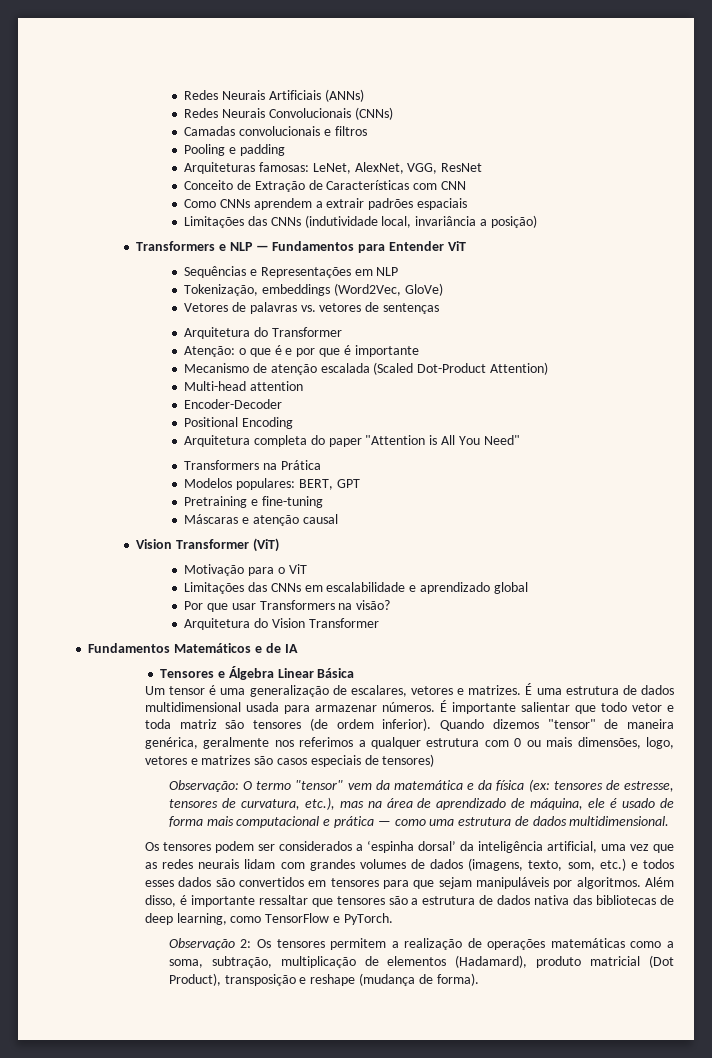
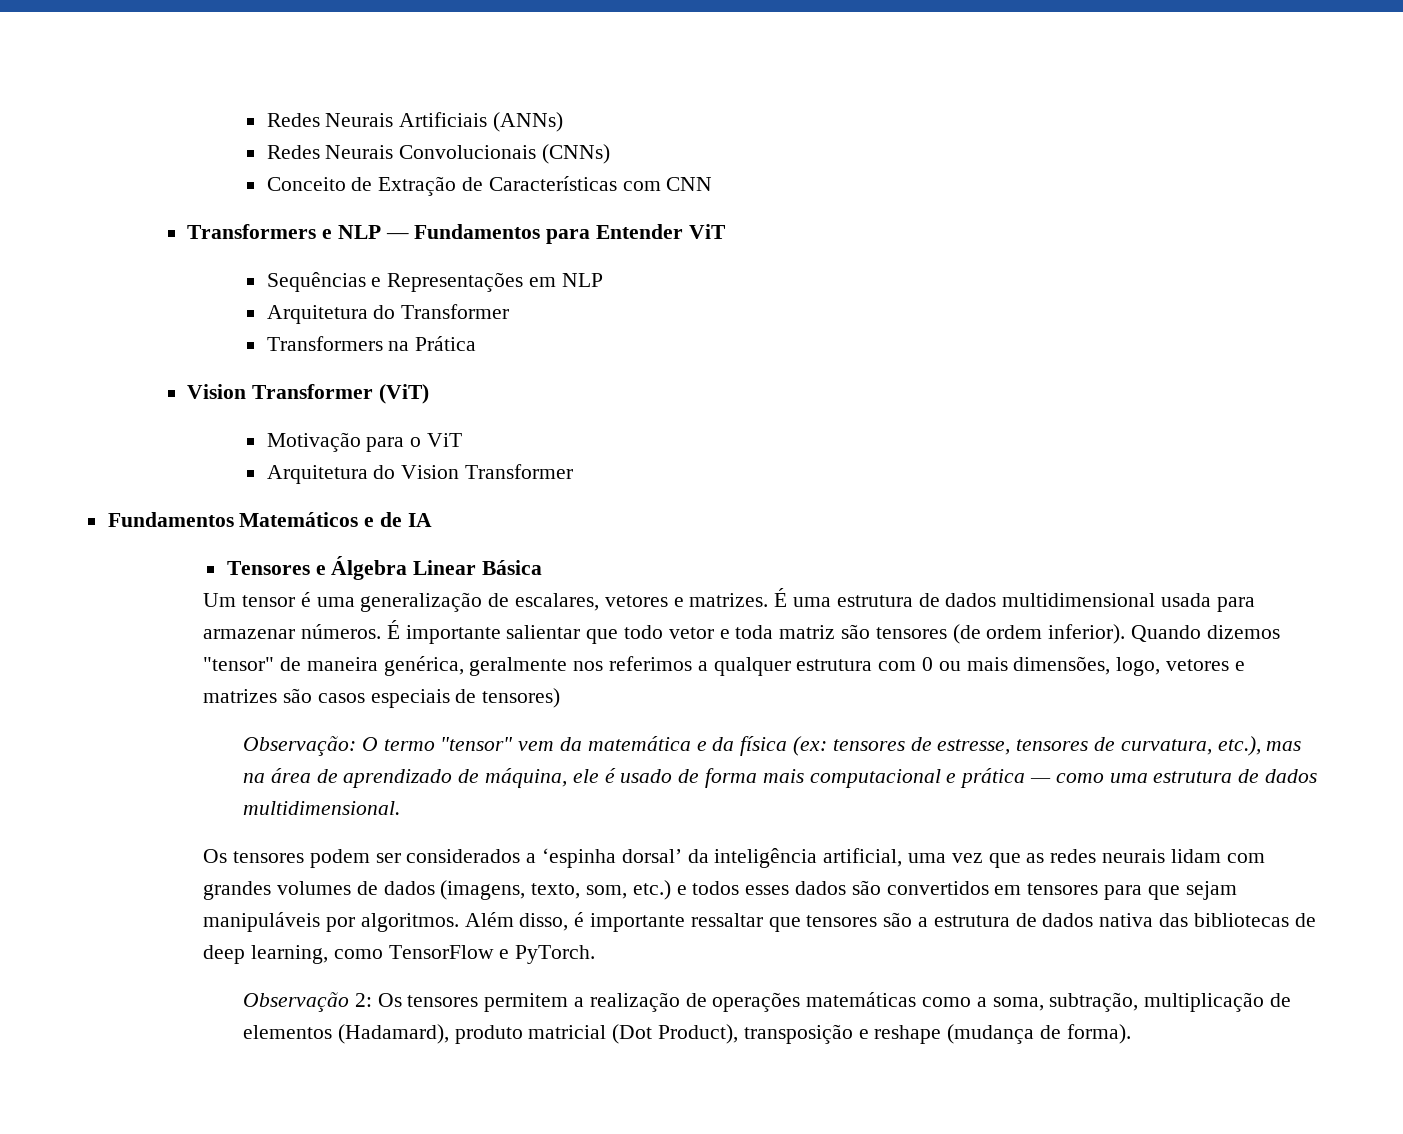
[184,126,367,136] [184,144,285,156] [184,162,483,174] // Camadas convolucionais e filtros // Pooling e padding // Arquiteturas famosas: LeNet, AlexNet, VGG, ResNet -> (610, 154) none
[184,198,467,210] [184,215,537,228] // Como CNNs aprendem a extrair padrões espaciais // Limitações das CNNs (indutividade local, invariância a posição) -> (713, 184) none
[184,283,443,296] [184,302,439,314] [184,327,342,339] [184,345,419,357] [184,362,548,375] [184,381,304,391] [184,399,283,409] [184,417,294,429] [184,435,520,447] [184,460,321,470] [184,478,360,490] [184,496,323,508] [184,514,338,526] Tokenização, embeddings (Word2Vec, GloVe) // Vetores de palavras vs. vetores de sentenças // Arquitetura do Transformer // Atenção: o que é e por que é importante // Mecanismo de atenção escalada (Scaled Dot-Product Attention) // Multi-head attention // Encoder-Decoder // Positional Encoding // Arquitetura completa do paper "Attention is All You Need" // Transformers na Prática // Modelos populares: BERT, GPT // Pretraining e fine-tuning // Máscaras e atenção causal -> [266,304,510,324] [266,336,477,351] Arquitetura do Transformer // Transformers na Prática
[184,582,528,594] [184,600,391,612] // Limitações das CNNs em escalabilidade e aprendizado global // Por que usar Transformers na visão? -> (462, 440) none

